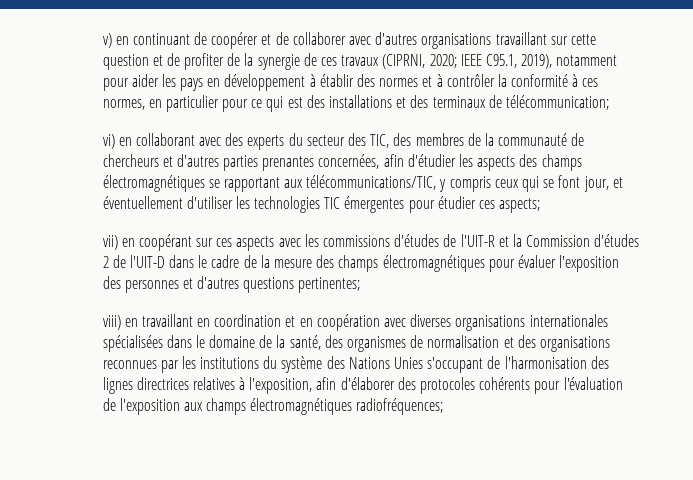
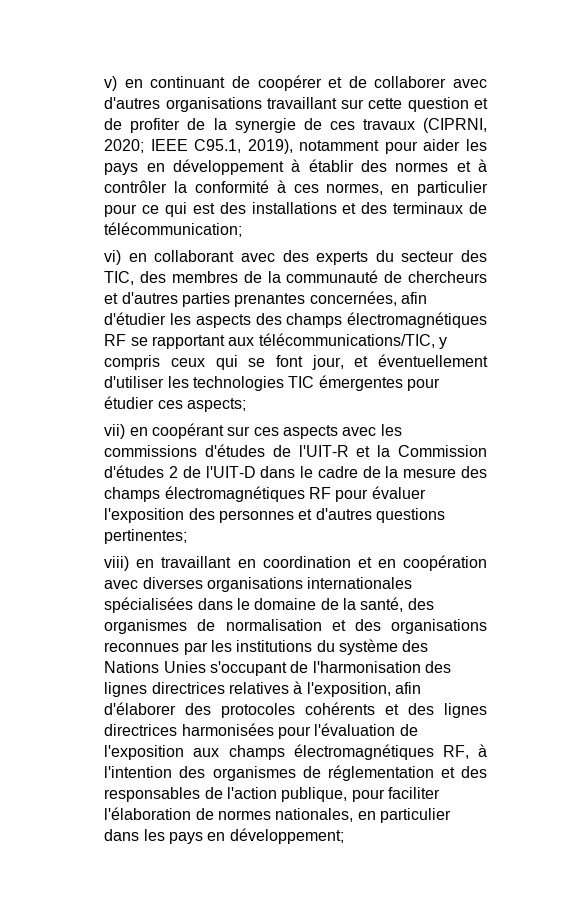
(205, 183) none -> [104,334,127,346] RF
(485, 263) none -> [308,487,331,499] RF
(531, 383) none -> [385,703,488,718] [104,723,274,736] et des lignes directrices harmonisées
[356,398,444,415] radiofréquences; -> [442,744,487,759] [104,765,488,781] [104,787,440,802] [104,807,451,823] [104,828,344,844] RF, à l'intention des organismes de réglementation et des responsables de l'action publique, pour faciliter l'élaboration de normes nationales, en particulier dans les pays en développement;

